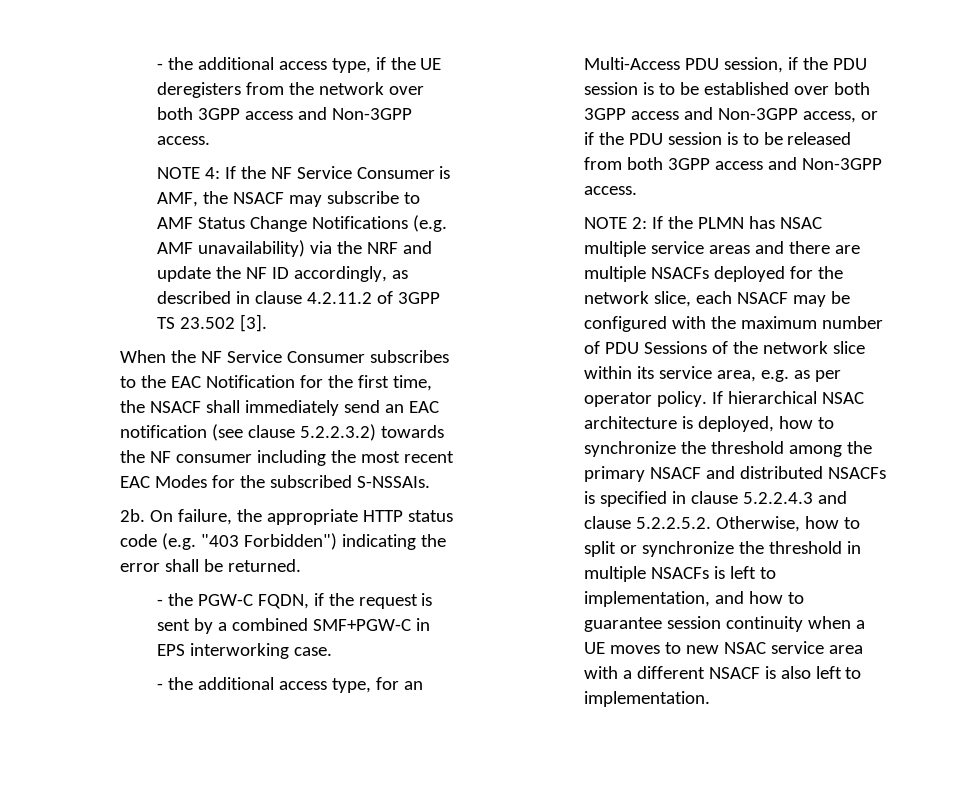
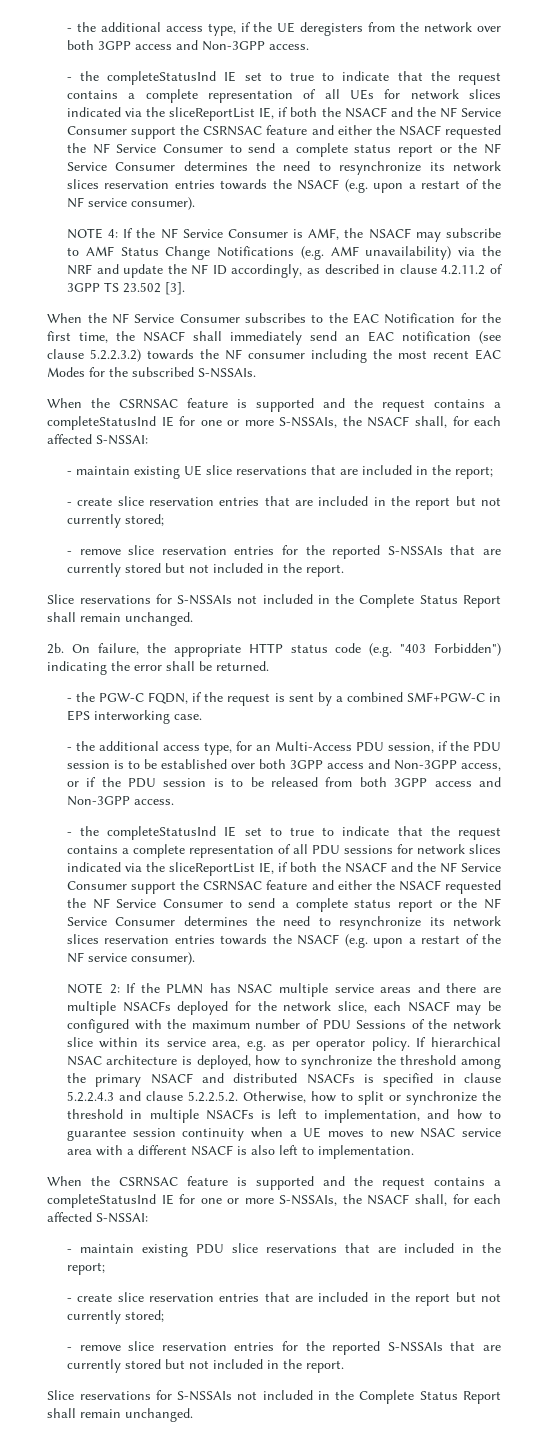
(210, 140) none -> [66,71,502,85] [66,89,502,103] [66,107,502,121] [66,125,502,139] [66,143,501,157] [66,161,501,175] [66,179,501,193] [66,197,195,210] // - the completeStatusInd IE set to true to indicate that the request contains a complete representation of all UEs for network slices indicated via the sliceReportList IE, if both the NSACF and the NF Service Consumer support the CSRNSAC feature and either the NSACF requested the NF Service Consumer to send a complete status report or the NF Service Consumer determines the need to resynchronize its network slices reservation entries towards the NSACF (e.g. upon a restart of the NF service consumer).
(431, 482) none -> [47,398,501,412] [47,416,501,430] [47,434,149,445] [66,465,493,479] [66,496,502,510] [66,514,164,528] [66,545,501,559] [66,563,344,577] [47,594,502,608] [47,612,194,626] // When the CSRNSAC feature is supported and the request contains a completeStatusInd IE for one or more S-NSSAIs, the NSACF shall, for each affected S-NSSAI: // - maintain existing UE slice reservations that are included in the report; // - create slice reservation entries that are included in the report but not currently stored; // - remove slice reservation entries for the reported S-NSSAIs that are currently stored but not included in the report. // Slice reservations for S-NSSAIs not included in the Complete Status Report shall remain unchanged.
(637, 190) none -> [66,826,502,840] [66,844,502,858] [66,862,502,876] [66,880,502,894] [66,898,501,912] [66,916,501,930] [66,934,501,948] [66,952,195,965] // - the completeStatusInd IE set to true to indicate that the request contains a complete representation of all PDU sessions for network slices indicated via the sliceReportList IE, if both the NSACF and the NF Service Consumer support the CSRNSAC feature and either the NSACF requested the NF Service Consumer to send a complete status report or the NF Service Consumer determines the need to resynchronize its network slices reservation entries towards the NSACF (e.g. upon a restart of the NF service consumer).
(710, 699) none -> [47,1176,501,1190] [47,1194,501,1208] [47,1212,149,1223] [66,1243,502,1257] [66,1262,105,1275] [66,1292,502,1306] [66,1310,164,1324] [66,1341,501,1355] [66,1359,344,1373] [47,1390,502,1404] [47,1408,194,1422] // When the CSRNSAC feature is supported and the request contains a completeStatusInd IE for one or more S-NSSAIs, the NSACF shall, for each affected S-NSSAI: // - maintain existing PDU slice reservations that are included in the report; // - create slice reservation entries that are included in the report but not currently stored; // - remove slice reservation entries for the reported S-NSSAIs that are currently stored but not included in the report. // Slice reservations for S-NSSAIs not included in the Complete Status Report shall remain unchanged.

